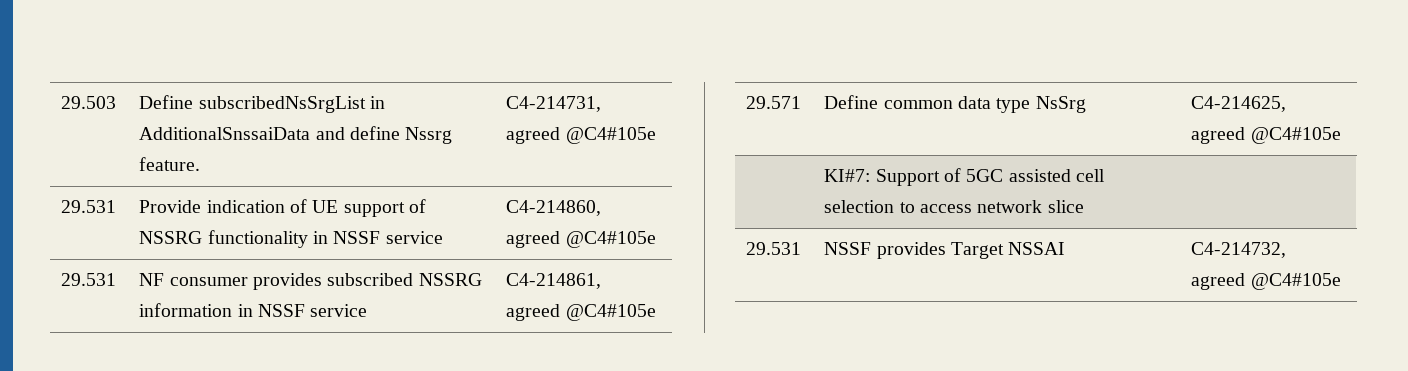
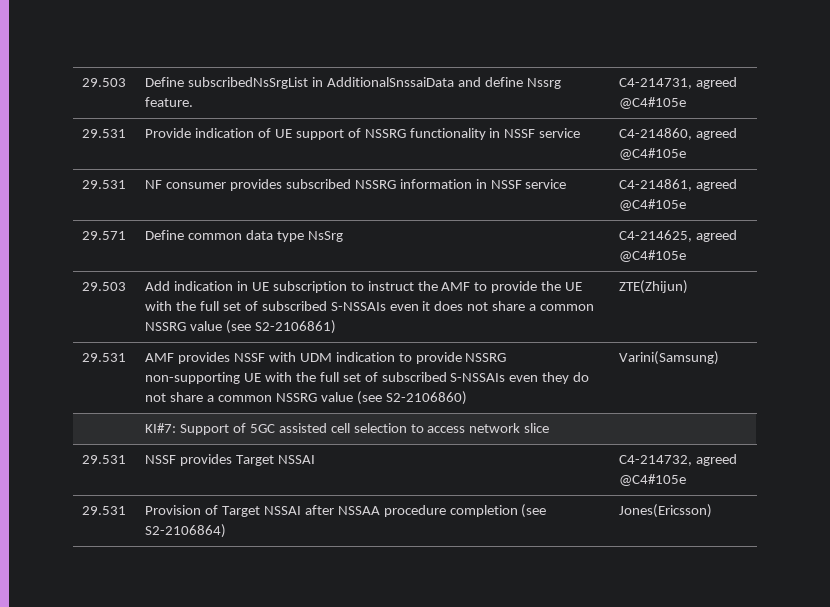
(1341, 135) none -> [82,282,127,291] [145,281,583,293] [145,301,594,311] [145,320,336,334] [619,280,689,294] [82,353,127,362] [145,352,507,364] [145,372,590,384] [145,391,467,405] [619,351,720,365] // 29.503 | Add indication in UE subscription to instruct the AMF to provide the UE with the full set of subscribed S-NSSAIs even it does not share a common NSSRG value (see S2-2106861) | ZTE(Zhijun) // 29.531 | AMF provides NSSF with UDM indication to provide NSSRG non-supporting UE with the full set of subscribed S-NSSAIs even they do not share a common NSSRG value (see S2-2106860) | Varini(Samsung)
(1341, 281) none -> [82,506,127,515] [145,504,547,518] [145,524,227,538] [619,504,713,518] // 29.531 | Provision of Target NSSAI after NSSAA procedure completion (see S2-2106864) | Jones(Ericsson)

